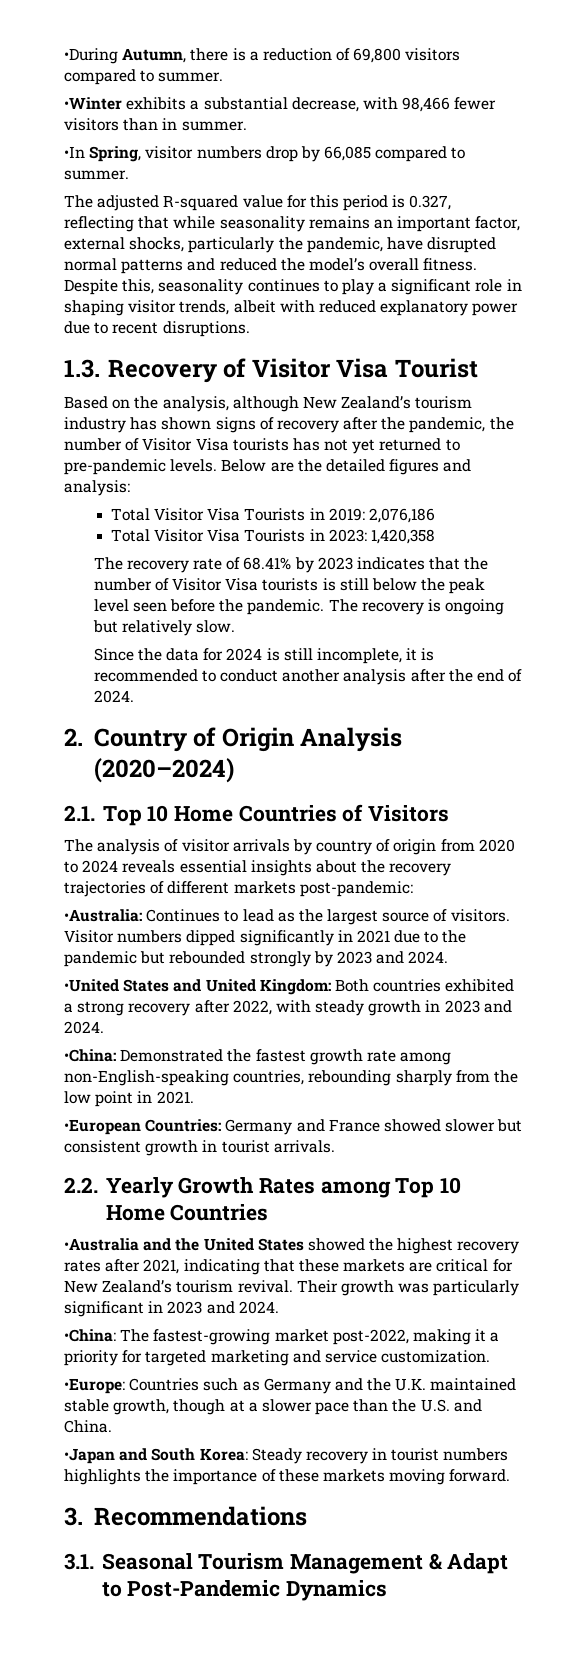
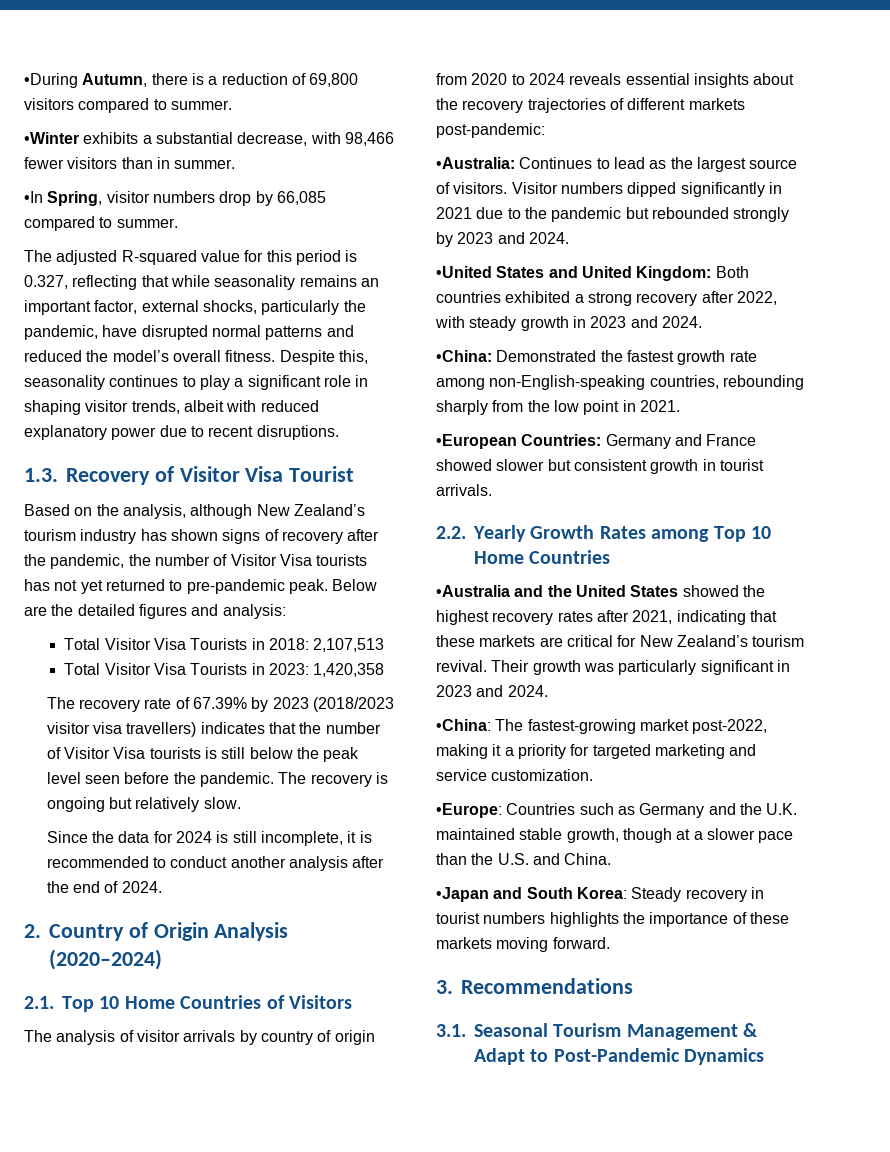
[170,459,218,472] levels. -> [288,579,328,594] peak.
[328,508,435,523] 2019: 2,076,186 -> [268,638,385,652] 2018: 2,107,513
[243,557,353,573] 68.41% by 2023 -> [192,697,394,712] [46,722,197,737] 67.39% by 2023 (2018/2023 visitor visa travellers)

